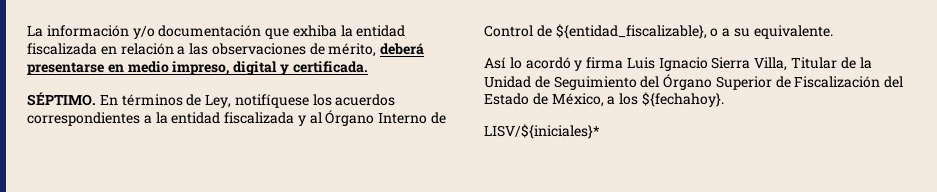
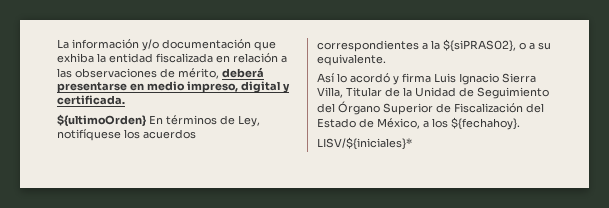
[27,92,96,106] SÉPTIMO. -> [57,114,146,127] ${ultimoOrden}
[171,110,447,126] [484,24,707,39] entidad fiscalizada y al Órgano Interno de Control de ${entidad_fiscalizable}, -> [443,39,516,52] ${siPRAS02},

